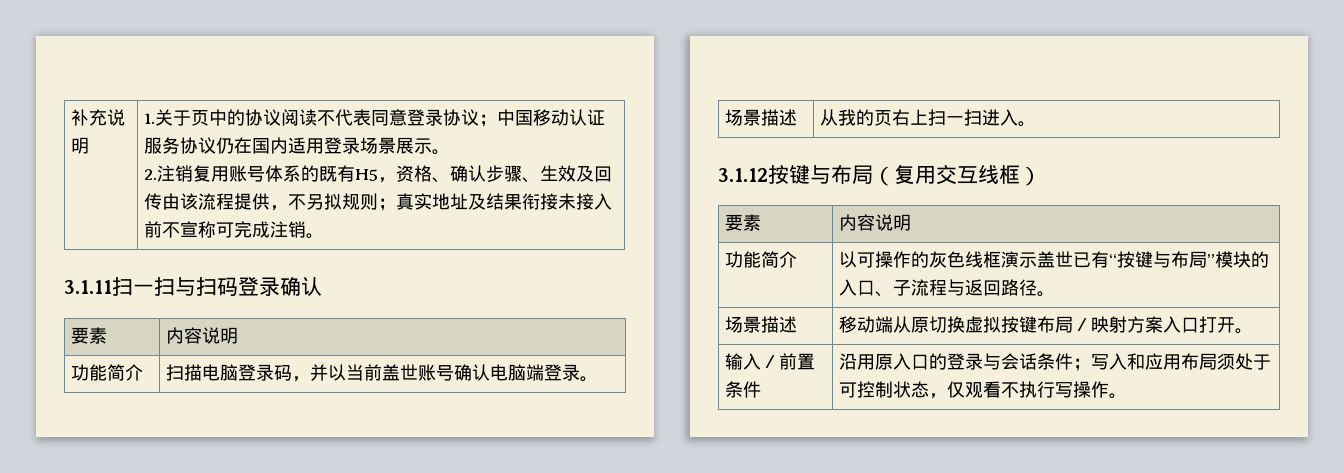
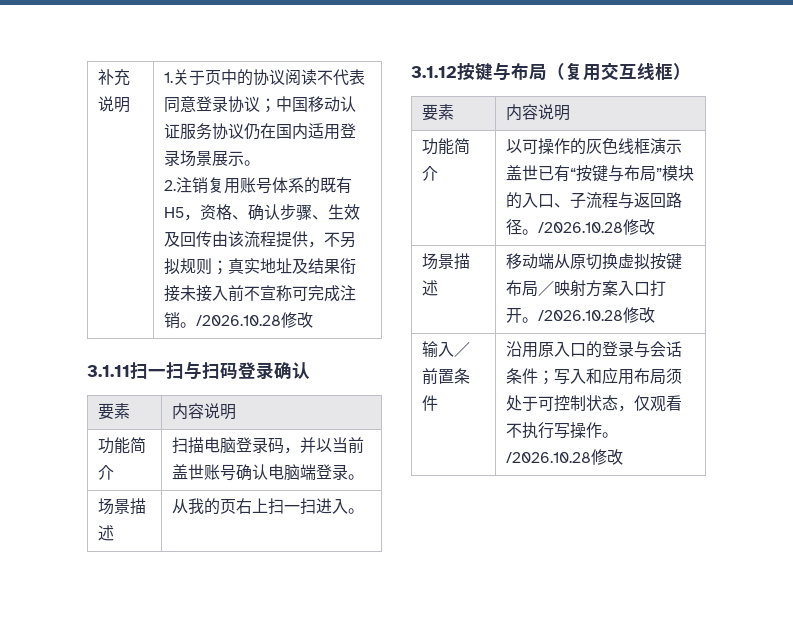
(325, 236) none -> [195,312,313,328] /2026.10.28修改
(1056, 294) none -> [537,219,655,235] /2026.10.28修改
(1254, 331) none -> [537,307,655,323] /2026.10.28修改
(1128, 396) none -> [505,449,623,465] /2026.10.28修改

